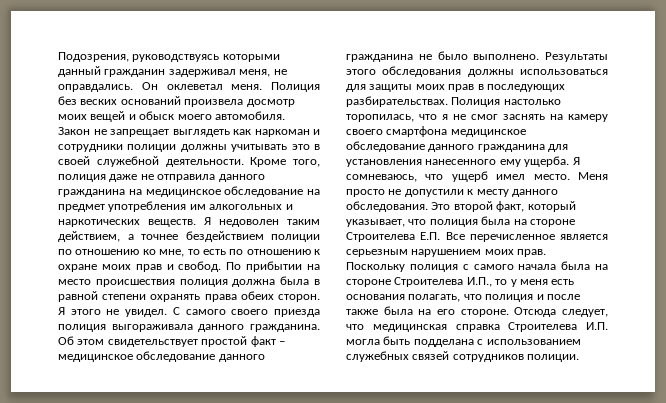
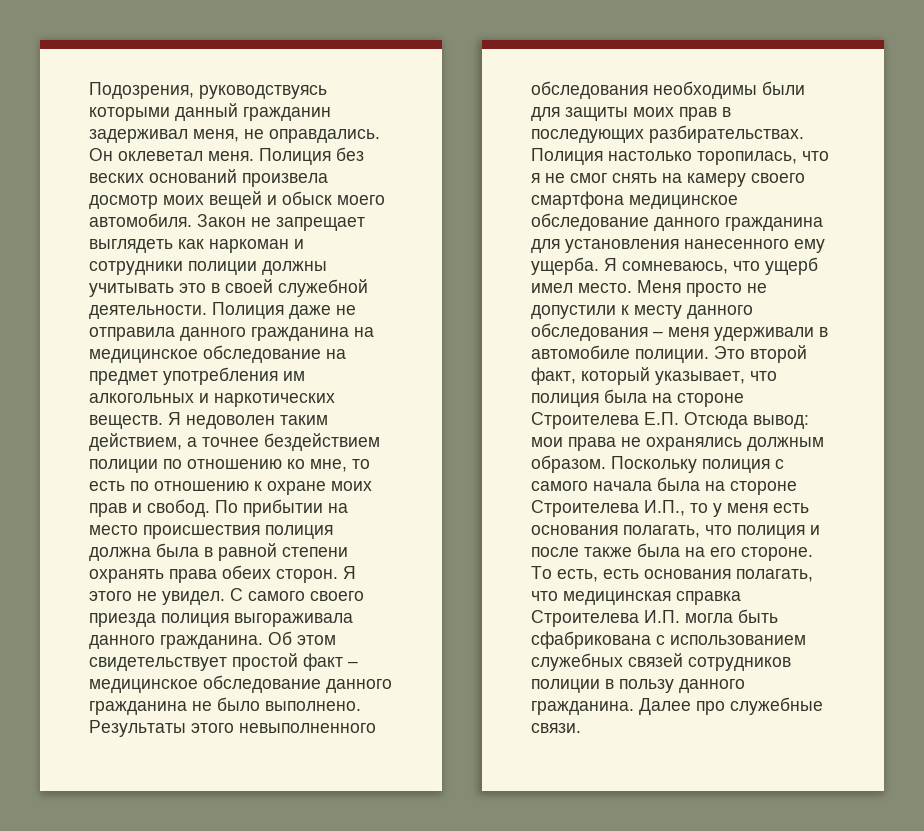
[250,157,320,167] [58,174,106,182] Кроме того, полиция -> [212,302,284,319] Полиция
[382,66,608,77] обследования должны использоваться -> [239,723,376,733] [531,81,805,99] невыполненного обследования необходимы были
[503,114,545,120] заснять -> [612,173,657,183] снять
[346,201,428,212] обследования. -> [531,323,828,341] [531,345,709,363] обследования – меня удерживали в автомобиле полиции.
[445,232,608,242] [346,249,547,257] Все перечисленное является серьезным нарушением моих прав. -> [684,412,809,429] [531,437,824,451] [531,455,606,473] Отсюда вывод: мои права не охранялись должным образом.
[514,307,608,317] Отсюда следует, -> [531,566,813,582] То есть, есть основания полагать,
[413,339,474,347] подделана -> [531,631,651,649] сфабрикована
[527,354,580,362] полиции. -> [531,679,745,693] [531,697,823,715] [531,723,581,733] полиции в пользу данного гражданина. Далее про служебные связи.

